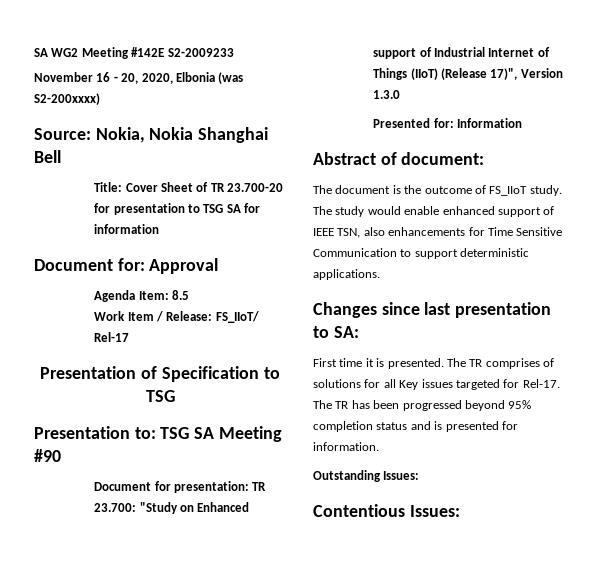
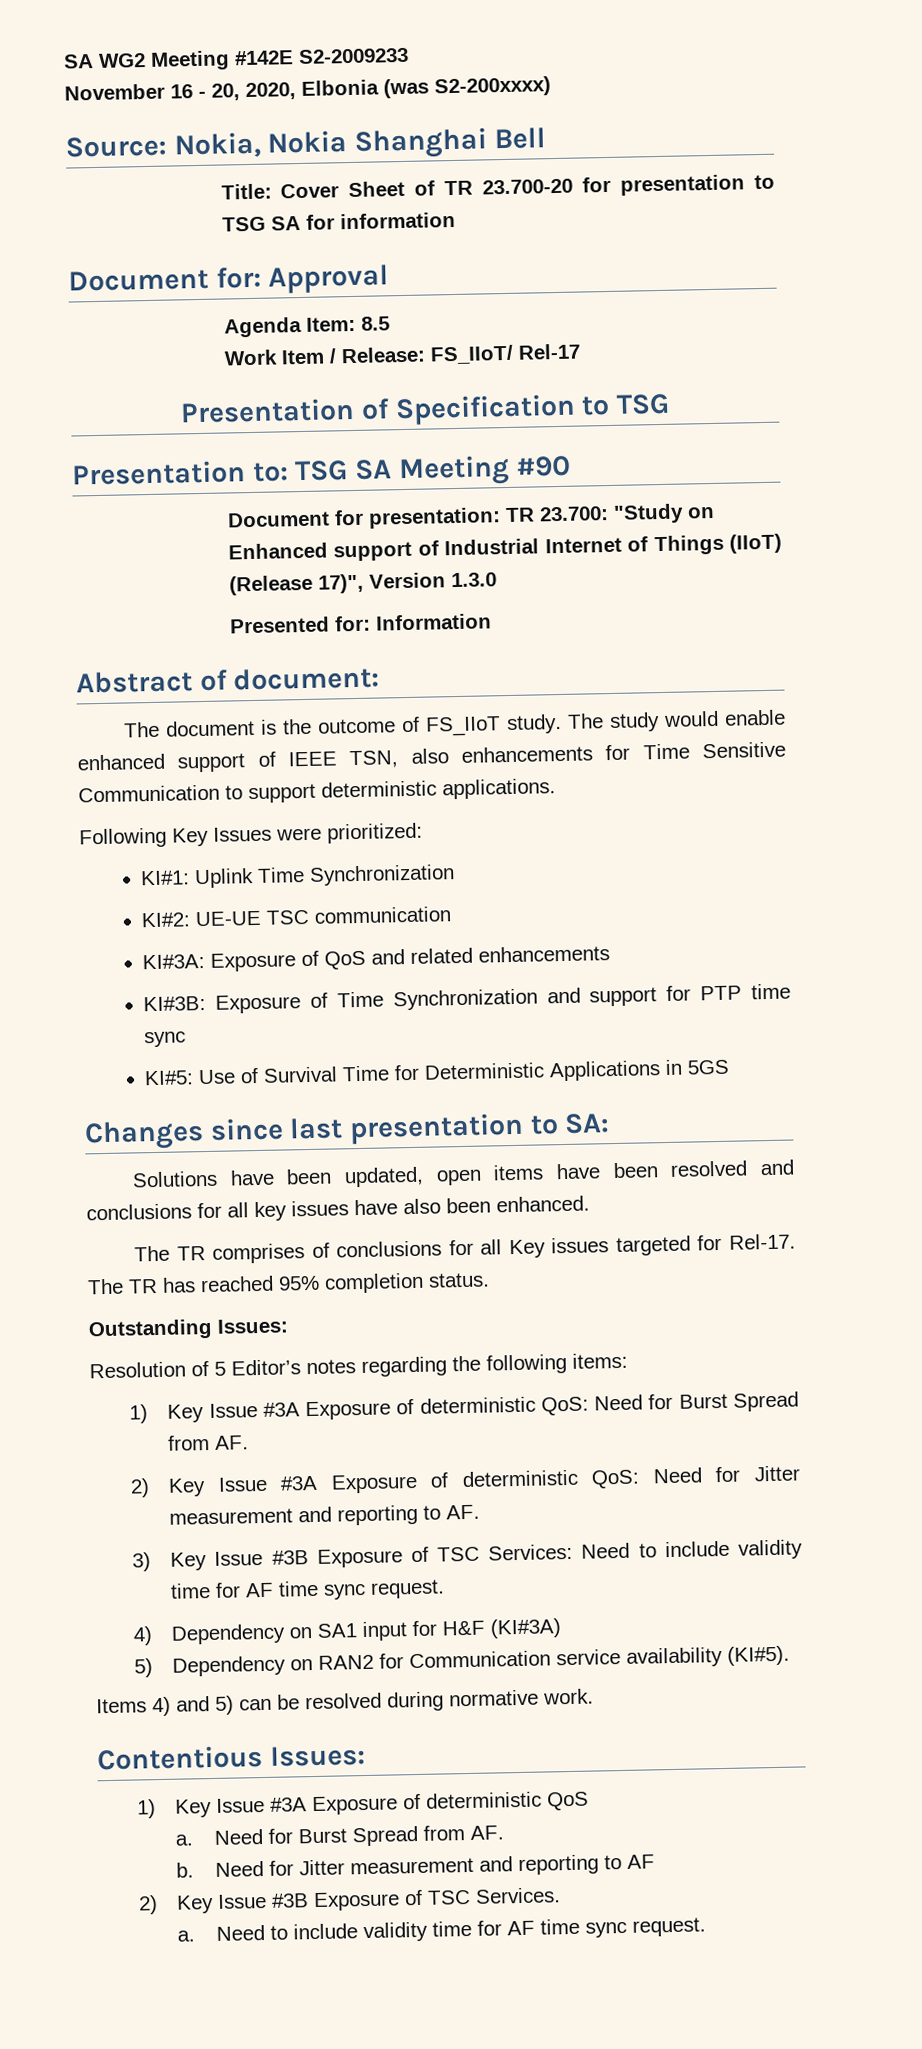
(380, 274) none -> [79,822,423,849] [140,864,456,889] [141,906,452,928] [142,945,611,972] [143,983,792,1014] [144,1031,187,1048] [144,1059,731,1086] // Following Key Issues were prioritized: // KI#1: Uplink Time Synchronization // KI#2: UE-UE TSC communication // KI#3A: Exposure of QoS and related enhancements // KI#3B: Exposure of Time Synchronization and support for PTP time sync // KI#5: Use of Survival Time for Deterministic Applications in 5GS
[313,358,444,369] First time it is presented. -> [132,1159,794,1188] [86,1195,590,1222] Solutions have been updated, open items have been resolved and conclusions for all key issues have also been enhanced. //
[313,379,361,388] solutions -> [336,1240,443,1258] conclusions
[373,400,532,411] [313,421,518,432] [313,442,379,451] [313,470,420,482] [313,504,460,517] been progressed beyond 95% completion status and is presented for information. // Outstanding Issues: // Contentious Issues: -> [200,1272,490,1294] [88,1318,288,1341] [89,1352,628,1379] [128,1391,799,1424] [167,1434,250,1451] [129,1465,801,1498] [169,1504,481,1526] [131,1539,804,1572] [170,1579,446,1600] [132,1618,562,1646] [133,1645,791,1678] [96,1688,594,1717] [97,1745,366,1771] [136,1791,590,1819] [175,1825,504,1847] [176,1854,655,1878] [137,1887,562,1915] [177,1917,706,1943] reached 95% completion status. // Outstanding Issues: // Resolution of 5 Editor’s notes regarding the following items: // 1) Key Issue #3A Exposure of deterministic QoS: Need for Burst Spread from AF. // 2) Key Issue #3A Exposure of deterministic QoS: Need for Jitter measurement and reporting to AF. // 3) Key Issue #3B Exposure of TSC Services: Need to include validity time for AF time sync request. // 4) Dependency on SA1 input for H&F (KI#3A) // 5) Dependency on RAN2 for Communication service availability (KI#5). // Items 4) and 5) can be resolved during normative work. // Contentious Issues: // 1) Key Issue #3A Exposure of deterministic QoS // a. Need for Burst Spread from AF. // b. Need for Jitter measurement and reporting to AF // 2) Key Issue #3B Exposure of TSC Services. // a. Need to include validity time for AF time sync request.

